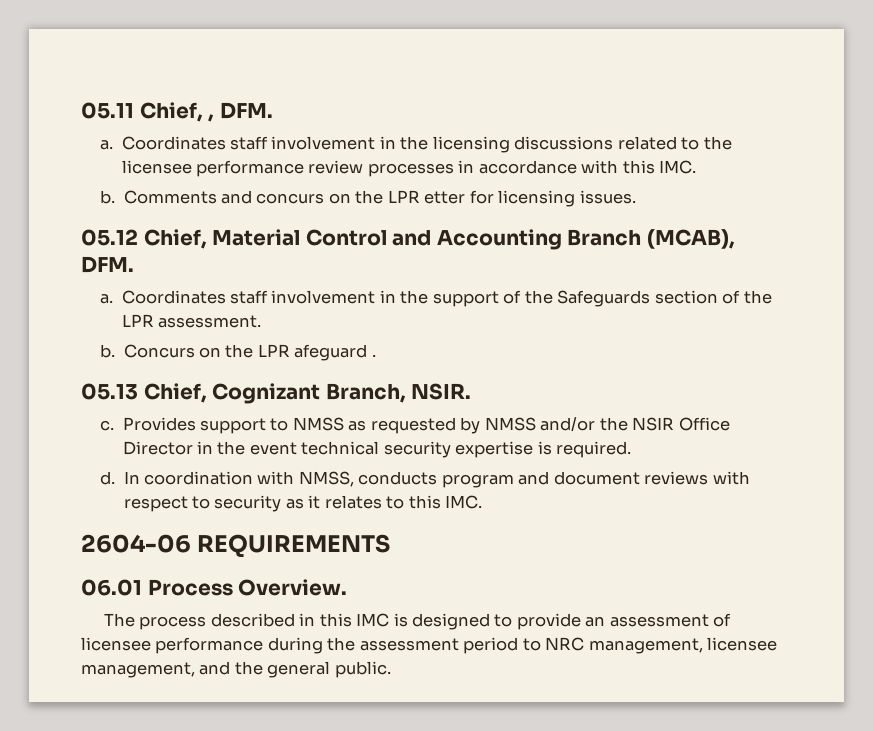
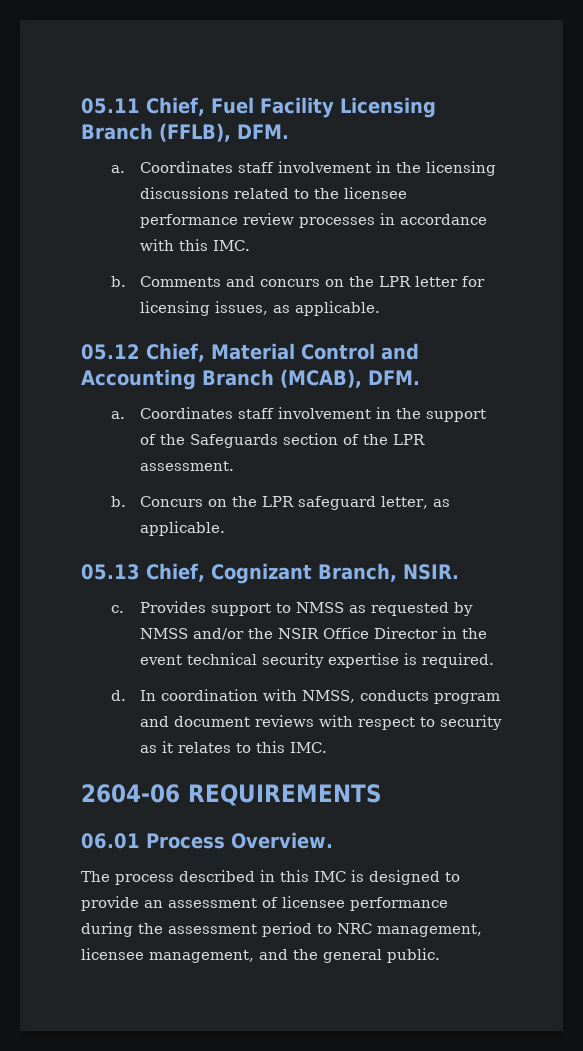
[208,114,215,122] , -> [210,97,436,118] [81,123,231,142] Fuel Facility Licensing Branch (FFLB),
[424,191,466,204] etter -> [415,276,459,287] letter
[579,190,636,204] issues. -> [215,301,381,316] issues, as applicable.
[294,344,376,361] afeguard . -> [298,496,451,510] [140,521,226,536] safeguard letter, as applicable.

